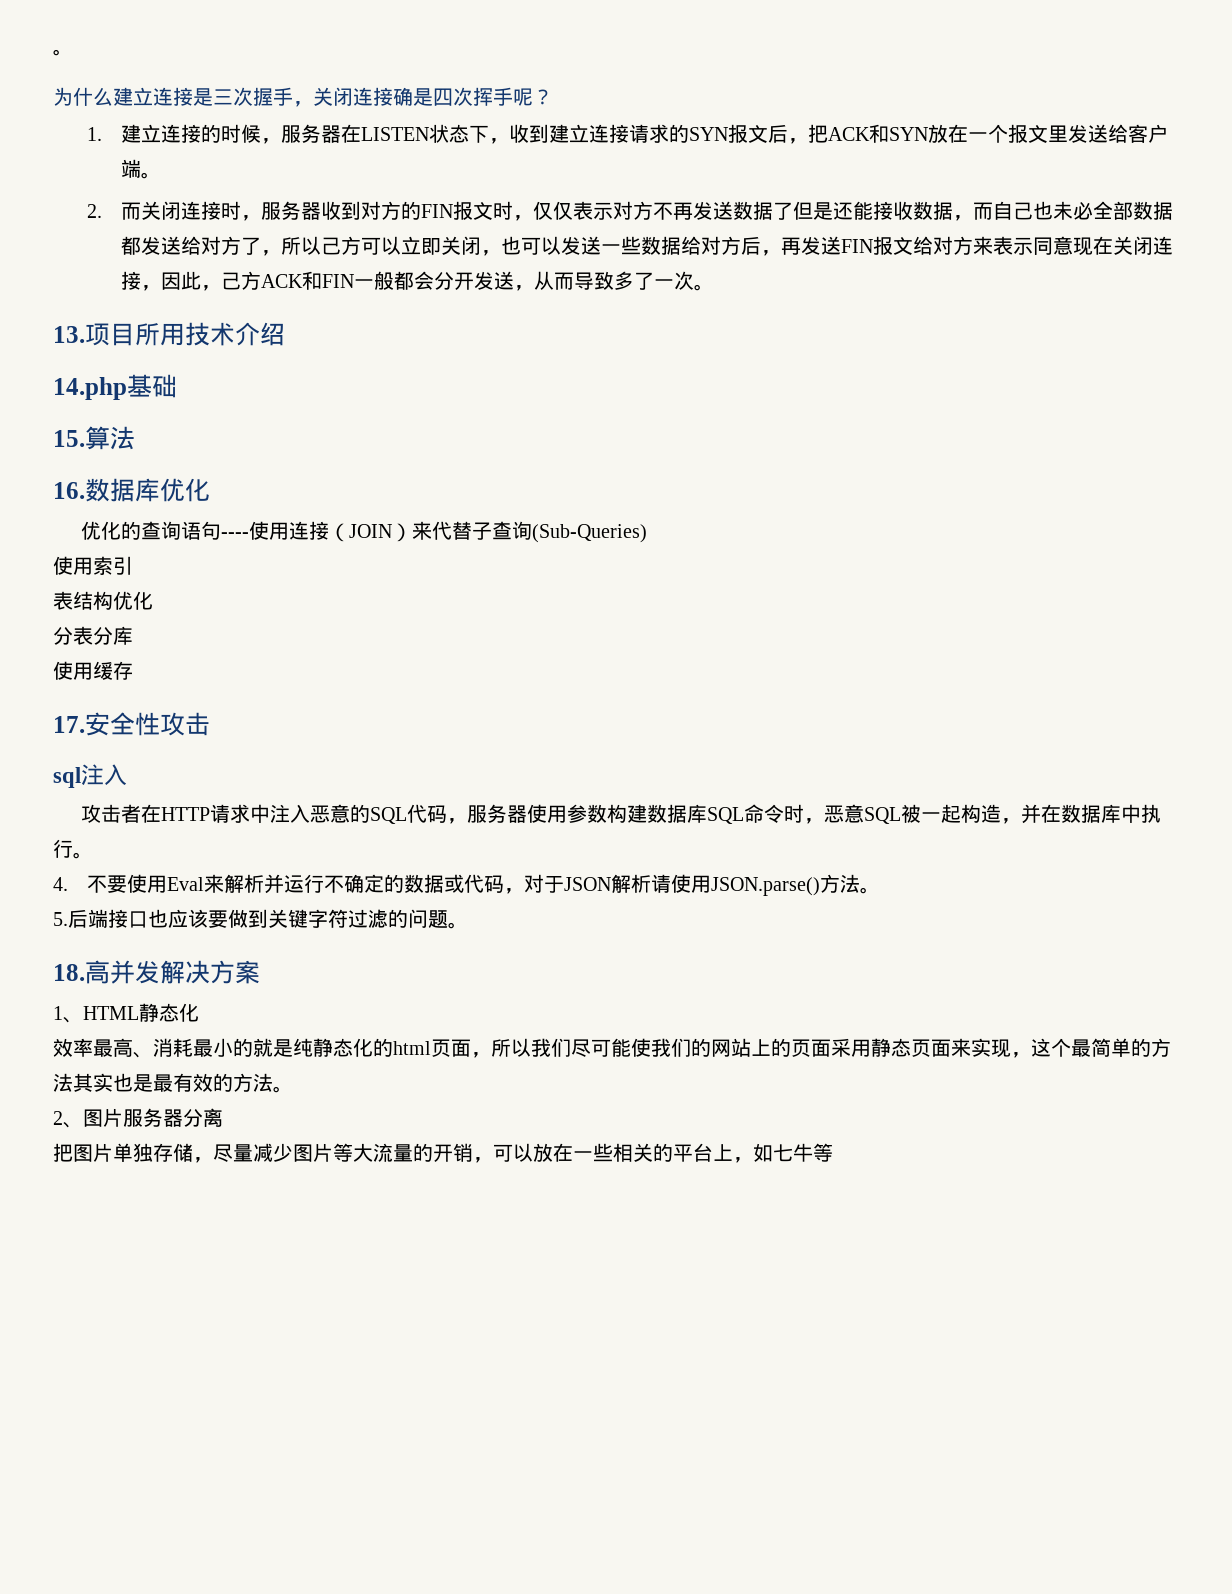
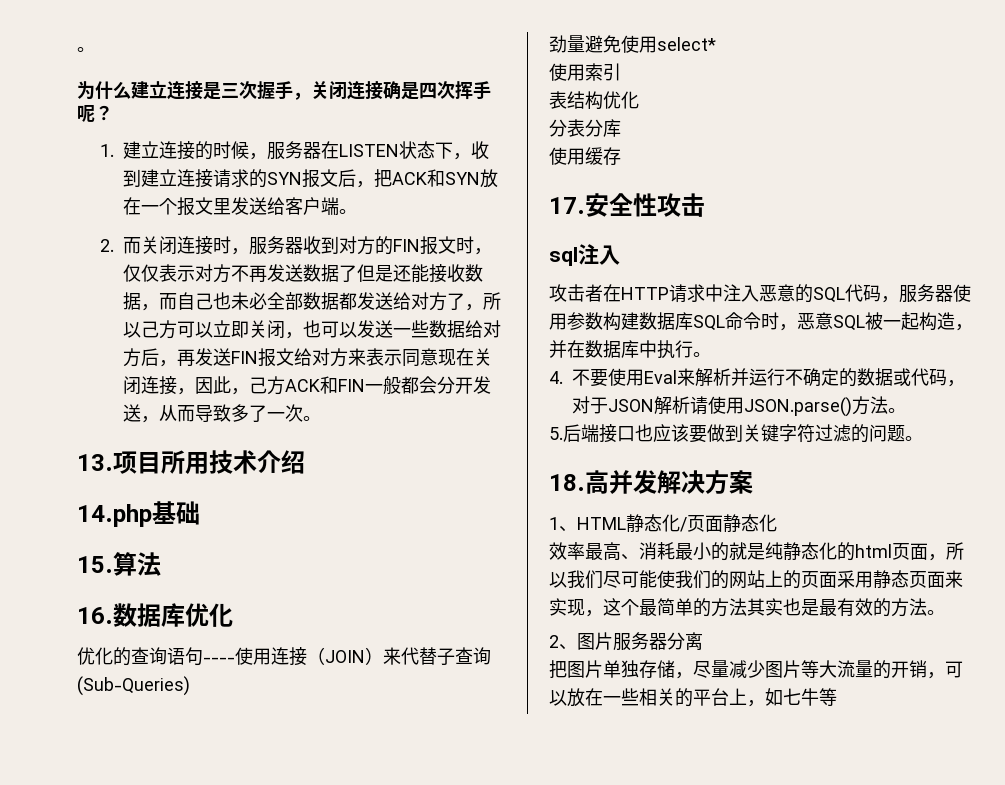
(648, 533) none -> [549,35,716,53] // 劲量避免使用select*
(199, 1012) none -> [680,514,777,532] /页面静态化

